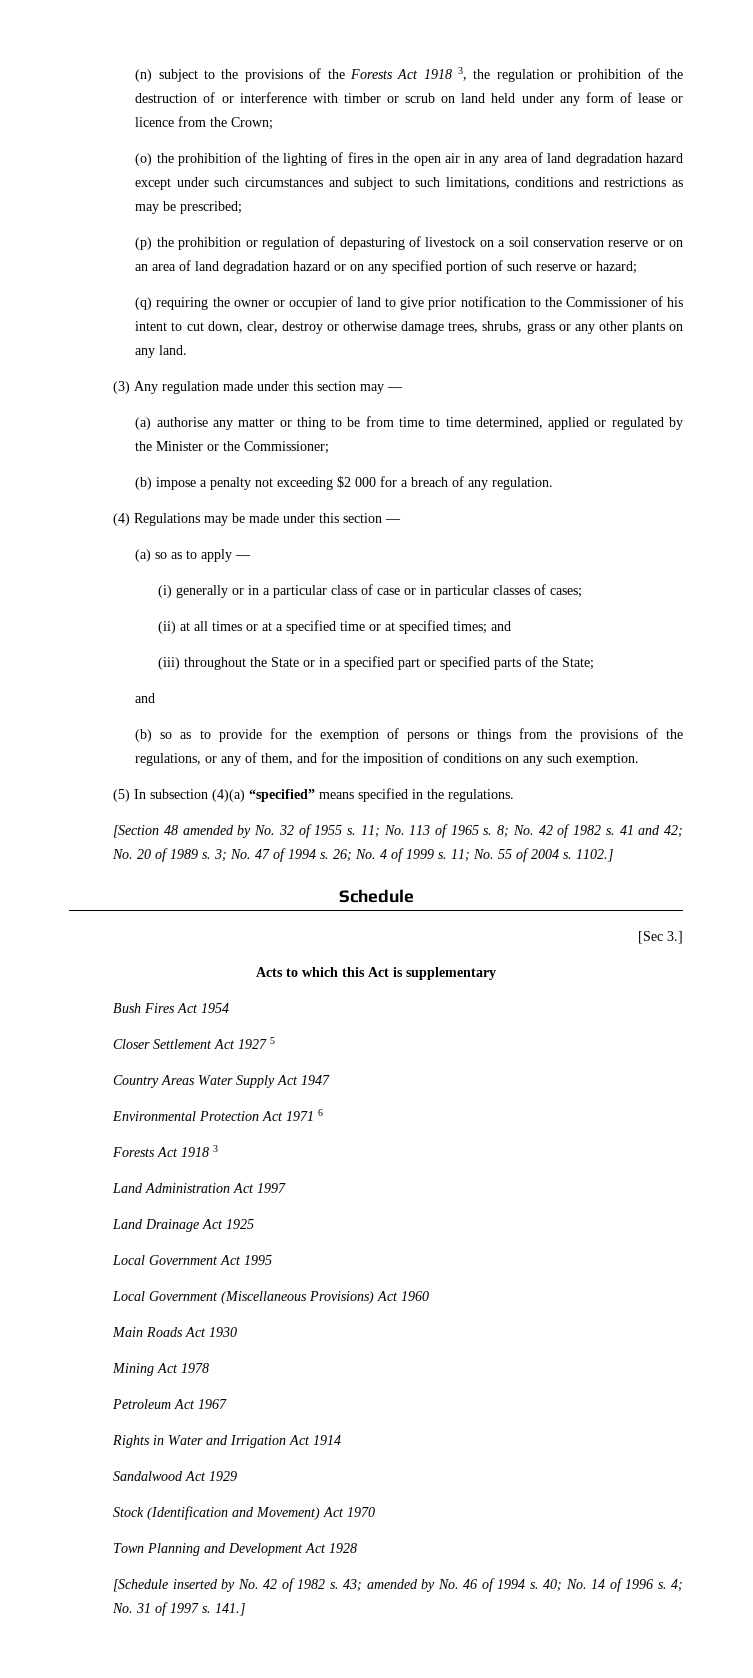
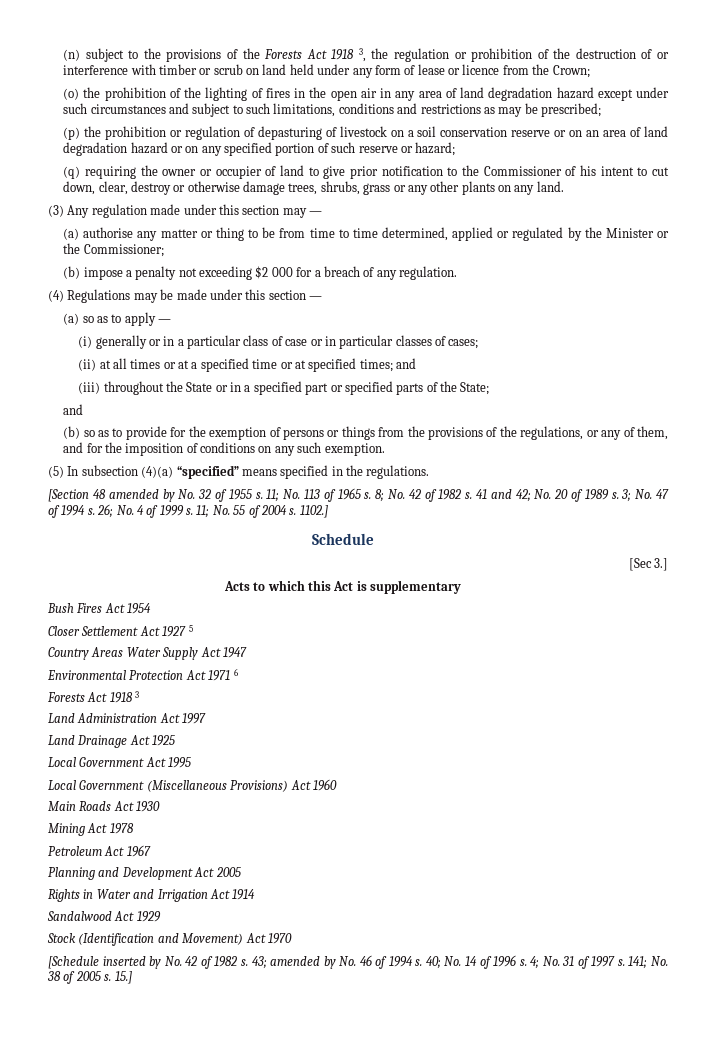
(228, 1404) none -> [48,867,241,880] // Planning and Development Act 2005
[113,1543,358,1556] // Town Planning and Development Act 1928 -> (292, 938) none
[215,1603,246,1616] 141.] -> [628,956,668,969] [47,971,132,984] 141; No. 38 of 2005 s. 15.]

